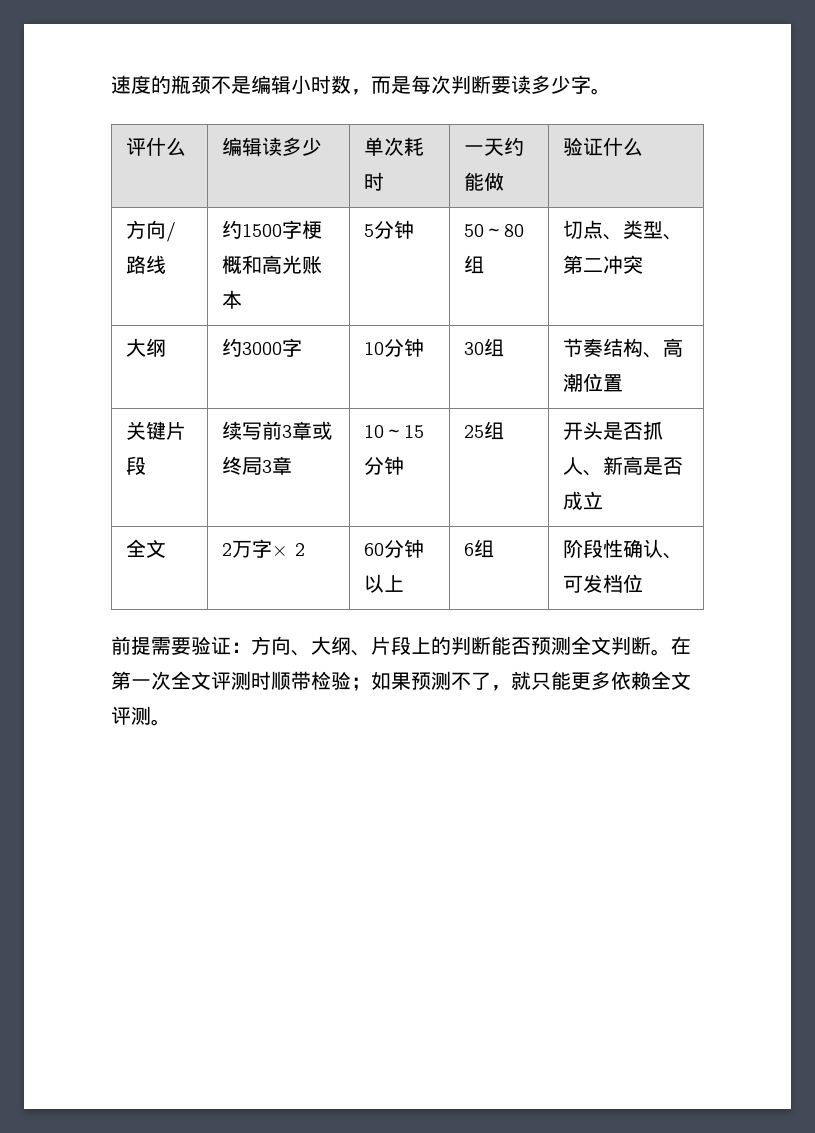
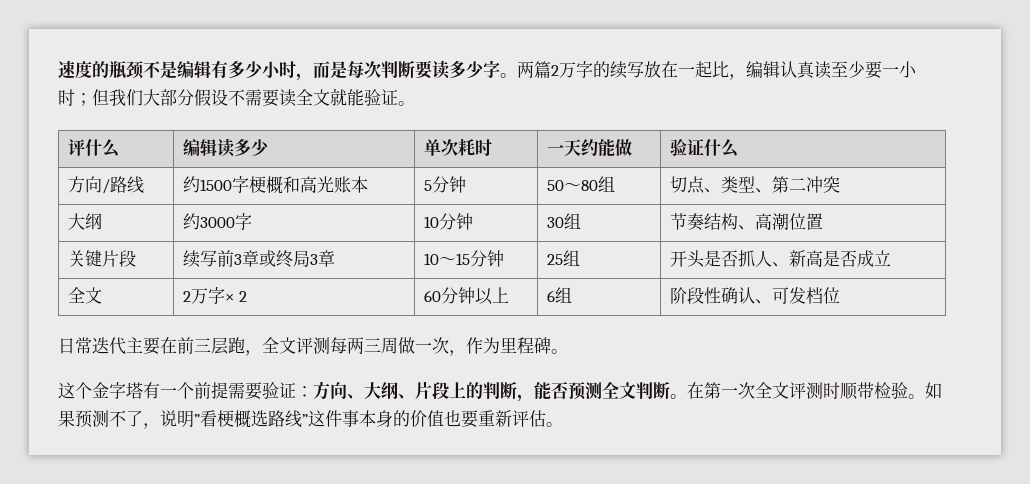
[291,75,351,94] 小时数 -> [211,60,296,78] 有多少小时
(611, 91) none -> [517,61,917,80] [58,88,415,107] 两篇2万字的续写放在一起比，编辑认真读至少要一小时；但我们大部分假设不需要读全文就能验证。
(644, 583) none -> [58,337,568,356] [58,382,194,399] 日常迭代主要在前三层跑，全文评测每两三周做一次，作为里程碑。 // 这个金字塔有一个
(491, 645) none -> [517,394,534,402] ，
[351,677,371,691] ； -> [908,394,925,399] 。
[511,671,691,690] [111,706,151,725] 就只能更多依赖全文评测 -> [160,410,546,428] 说明”看梗概选路线”这件事本身的价值也要重新评估

